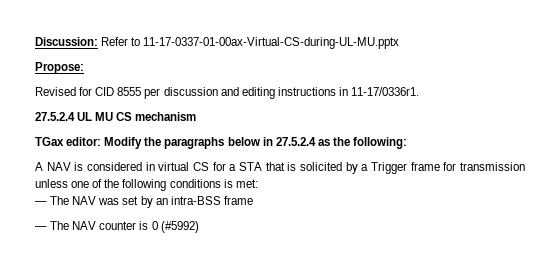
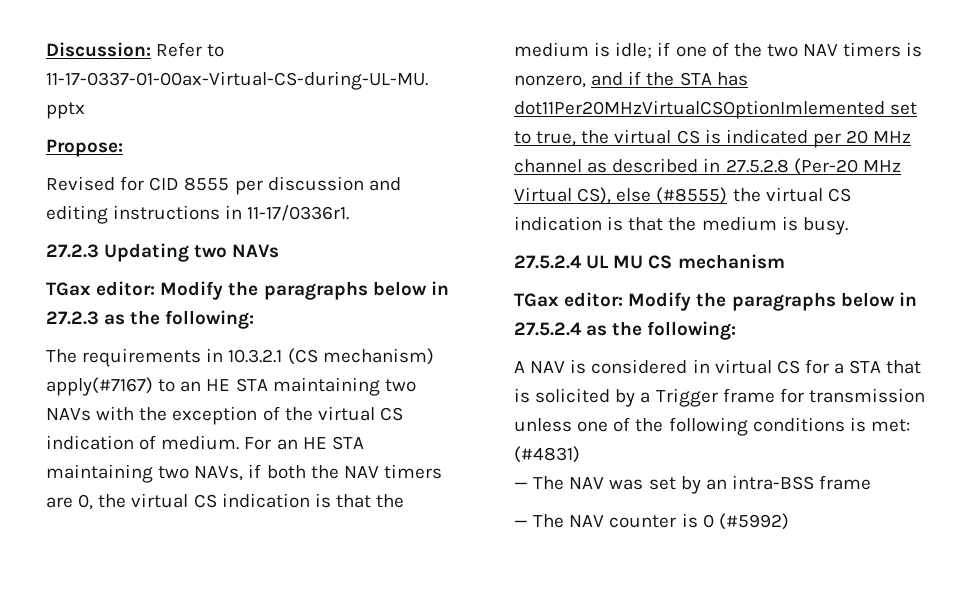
(420, 91) none -> [46,243,280,262] [46,281,449,300] [46,310,255,329] [46,348,434,367] [46,377,416,396] [46,406,403,425] [46,435,364,450] [46,464,442,483] [46,493,405,510] [514,42,923,59] [514,71,748,88] [514,100,918,119] [514,129,912,148] [514,158,901,175] [514,187,851,204] [514,216,848,235] // 27.2.3 Updating two NAVs // TGax editor: Modify the paragraphs below in 27.2.3 as the following: // The requirements in 10.3.2.1 (CS mechanism) apply(#7167) to an HE STA maintaining two NAVs with the exception of the virtual CS indication of medium. For an HE STA maintaining two NAVs, if both the NAV timers are 0, the virtual CS indication is that the medium is idle; if one of the two NAV timers is nonzero, and if the STA has dot11Per20MHzVirtualCSOptionImlemented set to true, the virtual CS is indicated per 20 MHz channel as described in 27.5.2.8 (Per-20 MHz Virtual CS), else (#8555) the virtual CS indication is that the medium is busy.
(258, 183) none -> [514,446,580,463] (#4831)

